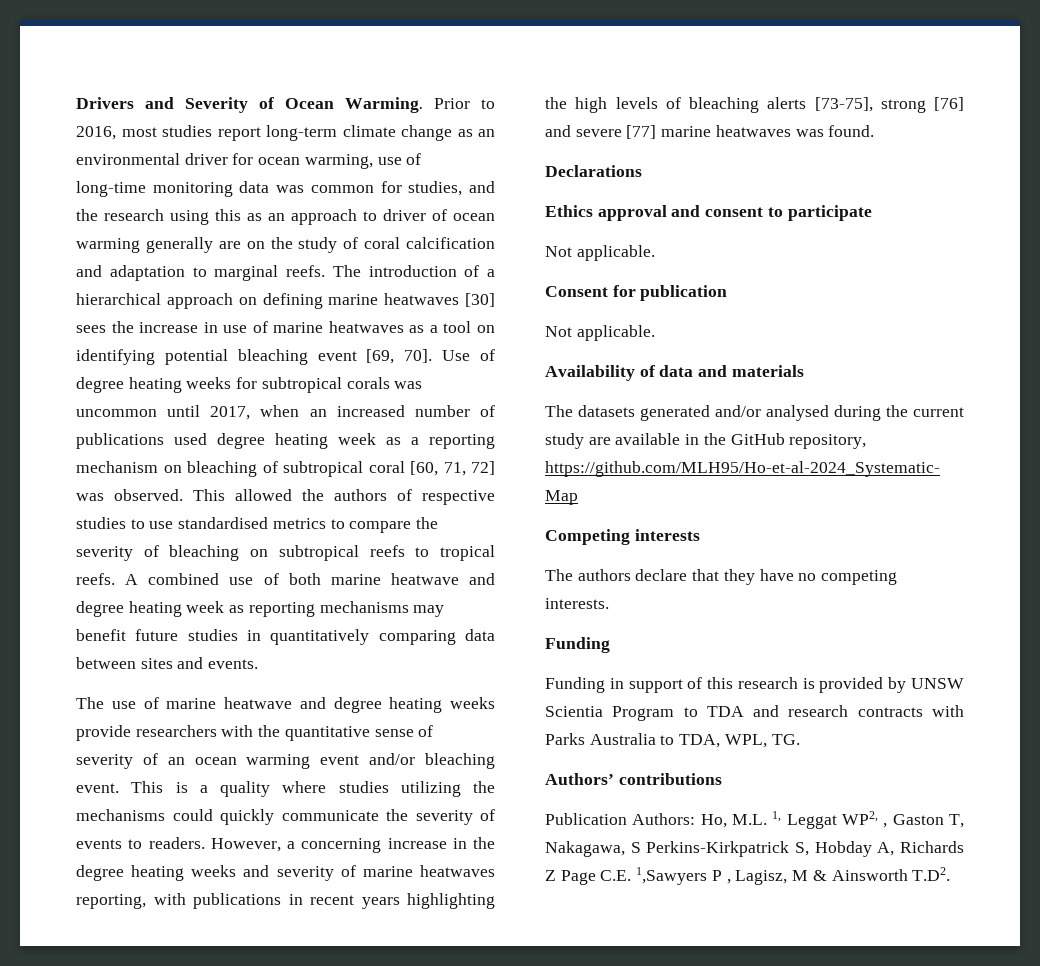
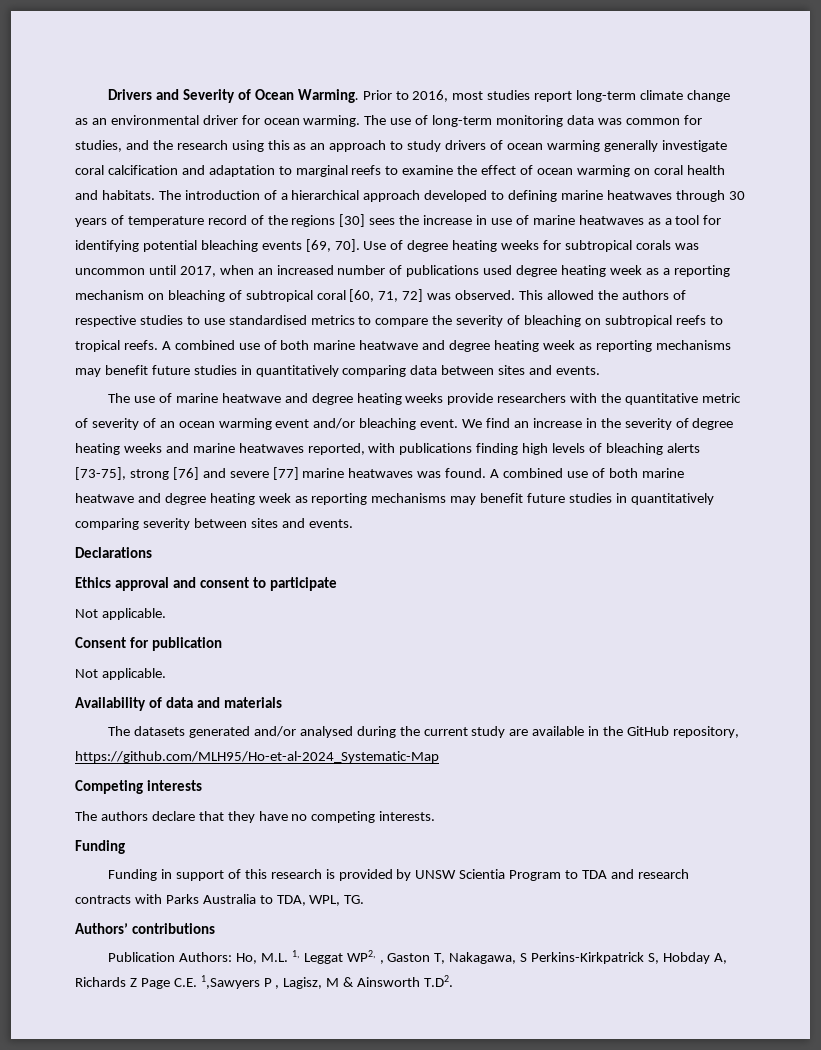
[304,153,422,169] [76,181,146,197] warming, use of long-time -> [303,115,493,127] warming. The use of long-term
[383,209,426,221] driver -> [407,140,487,152] study drivers
[218,237,359,253] are on the study of -> [661,140,727,152] investigate
[286,265,325,277] reefs. -> [351,165,725,177] [75,190,155,200] reefs to examine the effect of ocean warming on coral health and habitats.
[238,297,257,305] on -> [424,190,505,202] developed to
(460, 299) none -> [675,190,745,202] [75,215,336,227] through 30 years of temperature record of the regions
[477,325,495,333] on -> [703,215,722,225] for
[317,351,357,361] event -> [261,241,302,250] events
[374,729,414,737] sense -> [701,393,741,403] metric
[131,781,495,797] [76,809,495,825] [76,837,495,853] This is a quality where studies utilizing the mechanisms could quickly communicate the severity of events to readers. However, a concerning increase in the -> [462,418,689,430] We find an increase in the severity of
[276,865,496,881] [76,894,146,909] severity of marine heatwaves reporting, -> [192,443,365,455] marine heatwaves reported,
[288,893,495,909] [545,97,567,109] in recent years highlighting the -> [476,443,519,455] finding
(875, 131) none -> [490,468,684,478] [75,493,714,505] [75,518,353,530] A combined use of both marine heatwave and degree heating week as reporting mechanisms may benefit future studies in quantitatively comparing severity between sites and events.

